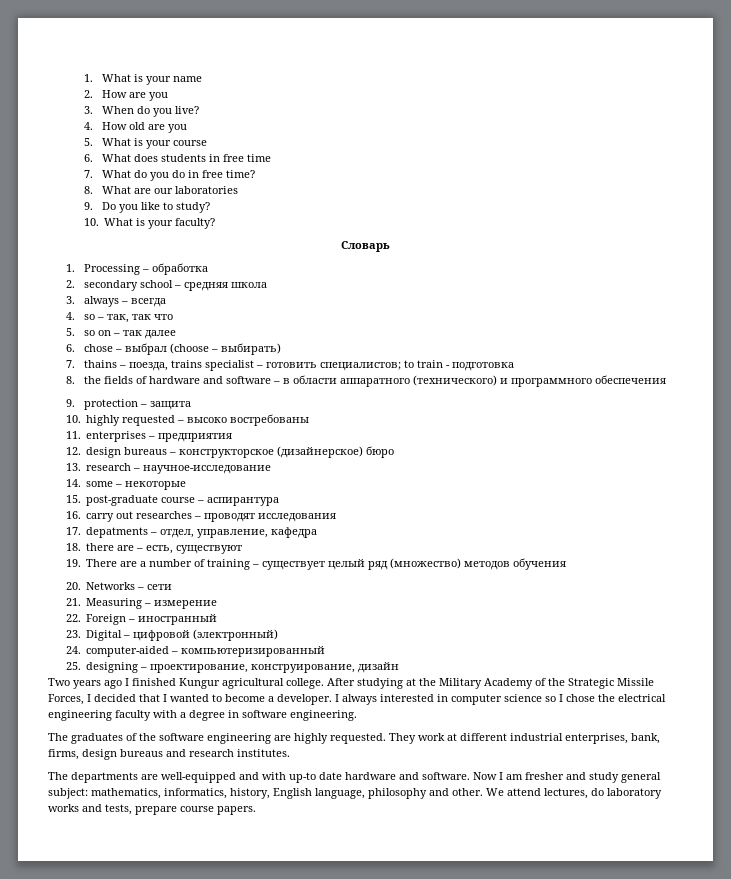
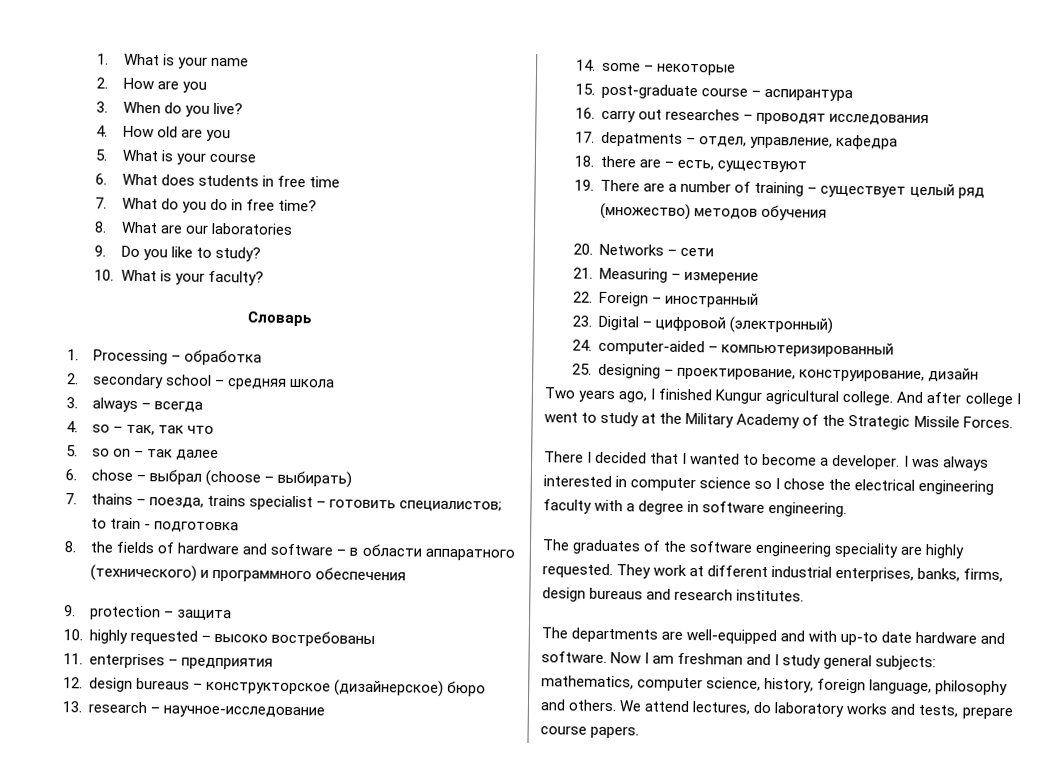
[104,680,122,689] ago -> [618,391,648,403] ago,
[327,678,403,689] After studying -> [896,391,1021,408] [544,411,640,427] And after college I went to study
[48,694,84,705] Forces, -> [962,416,1013,429] [544,451,584,463] Forces. // There
(339, 698) none -> [911,458,940,468] was
(271, 738) none -> [834,542,900,558] speciality
[631,733,660,744] bank, -> [917,567,961,582] banks,
[525,772,661,783] [48,788,312,799] fresher and study general subject: mathematics, informatics, history, English -> [677,652,937,671] [541,675,867,694] freshman and I study general subjects: mathematics, computer science, history, foreign
[452,788,483,796] other. -> [568,699,618,712] others.

